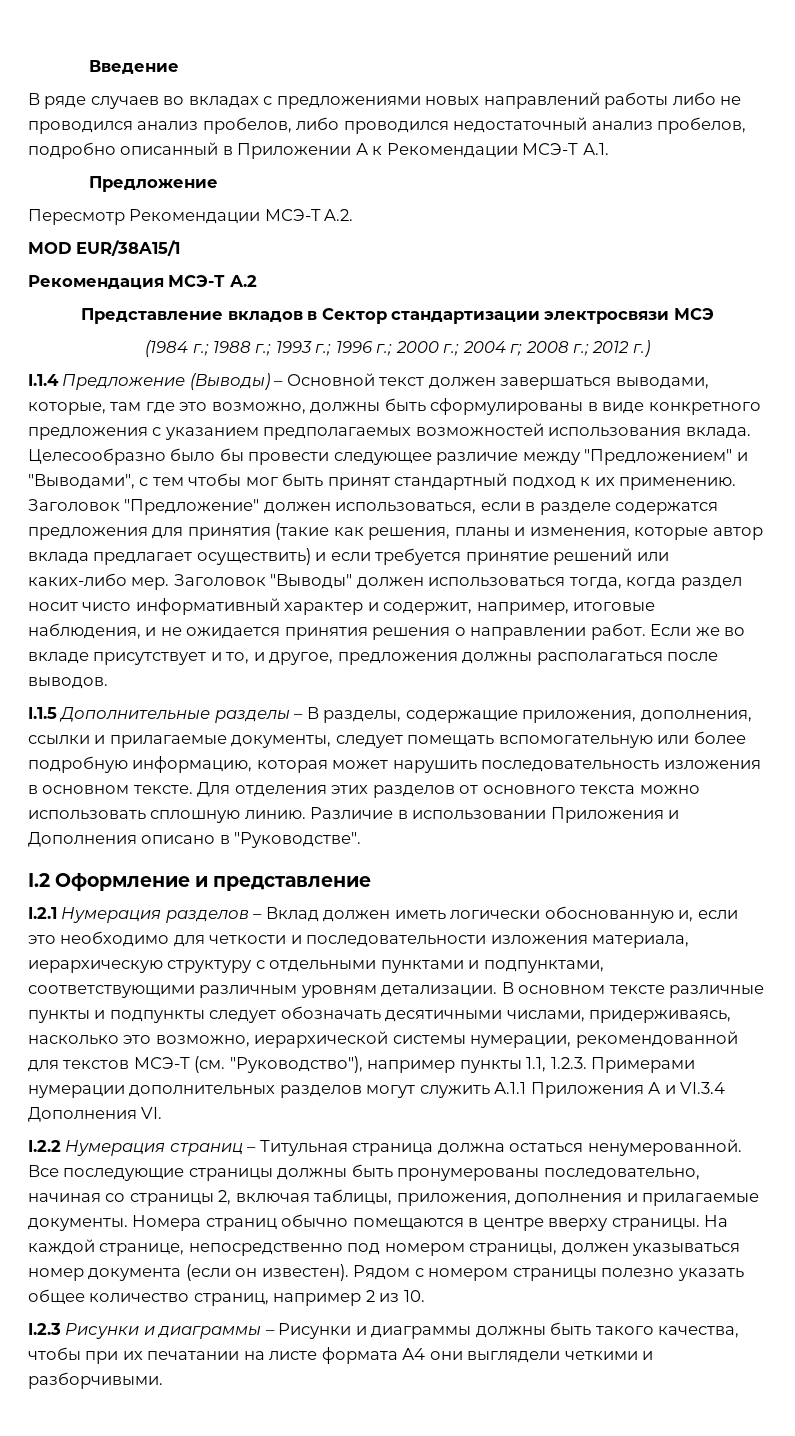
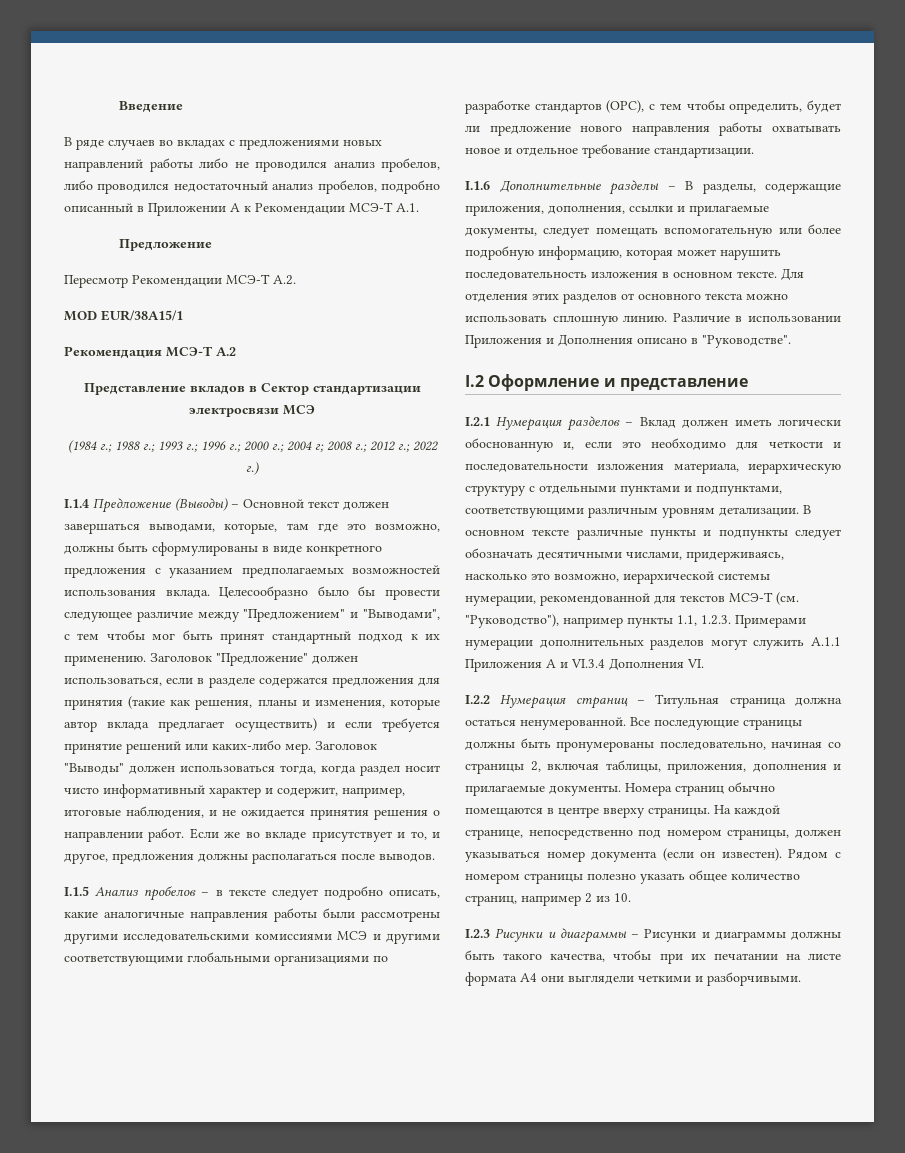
(630, 347) none -> [397,441,439,452] г.; 2022
(57, 713) none -> [95,886,440,901] [64,908,440,922] [64,931,440,944] [64,952,388,966] [465,100,841,114] [465,122,841,136] [465,144,754,158] [465,181,490,190] Анализ пробелов – в тексте следует подробно описать, какие аналогичные направления работы были рассмотрены другими исследовательскими комиссиями МСЭ и другими соответствующими глобальными организациями по разработке стандартов (ОРС), с тем чтобы определить, будет ли предложение нового направления работы охватывать новое и отдельное требование стандартизации. // I.1.6

